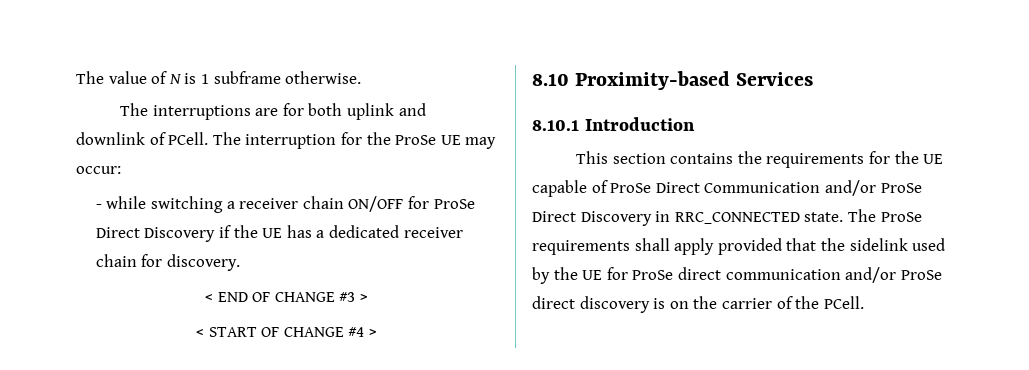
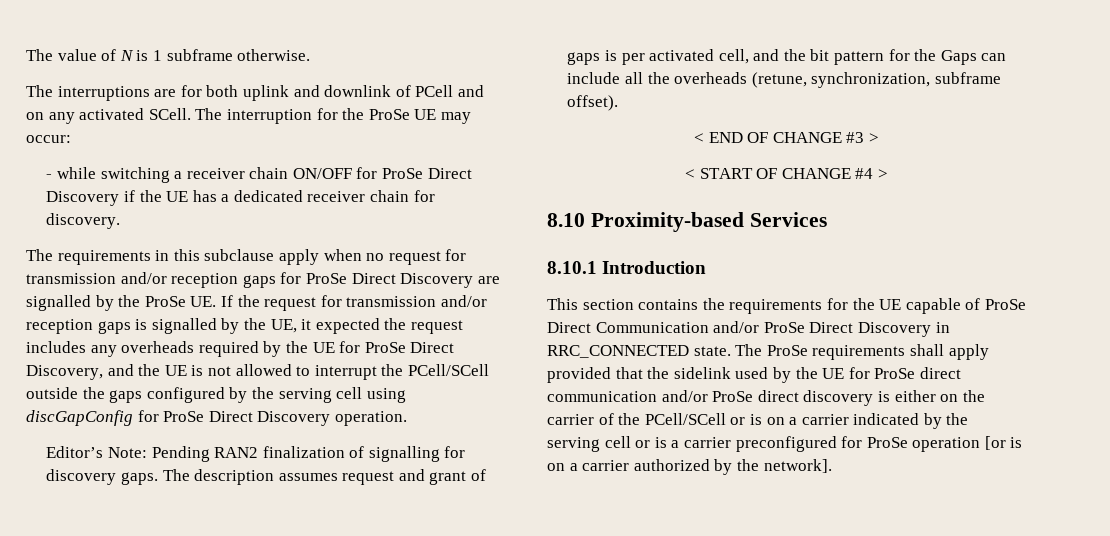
[168,132,209,145] PCell. -> [415,85,484,97] [26,108,191,124] PCell and on any activated SCell.
(240, 262) none -> [26,249,467,265] [26,272,500,288] [26,295,487,311] [26,318,463,334] [26,341,455,357] [26,364,489,380] [26,387,406,403] [26,410,407,426] [46,446,466,462] [46,469,487,485] [567,49,1007,65] [567,72,1001,88] [567,95,619,111] // The requirements in this subclause apply when no request for transmission and/or reception gaps for ProSe Direct Discovery are signalled by the ProSe UE. If the request for transmission and/or reception gaps is signalled by the UE, it expected the request includes any overheads required by the UE for ProSe Direct Discovery, and the UE is not allowed to interrupt the PCell/SCell outside the gaps configured by the serving cell using discGapConfig for ProSe Direct Discovery operation. // Editor’s Note: Pending RAN2 finalization of signalling for discovery gaps. The description assumes request and grant of gaps is per activated cell, and the bit pattern for the Gaps can include all the overheads (retune, synchronization, subframe offset).
(666, 303) none -> [894,390,936,402] either
[823,296,864,309] PCell. -> [644,413,969,429] [547,436,1023,452] [547,459,832,475] PCell/SCell or is on a carrier indicated by the serving cell or is a carrier preconfigured for ProSe operation [or is on a carrier authorized by the network].

